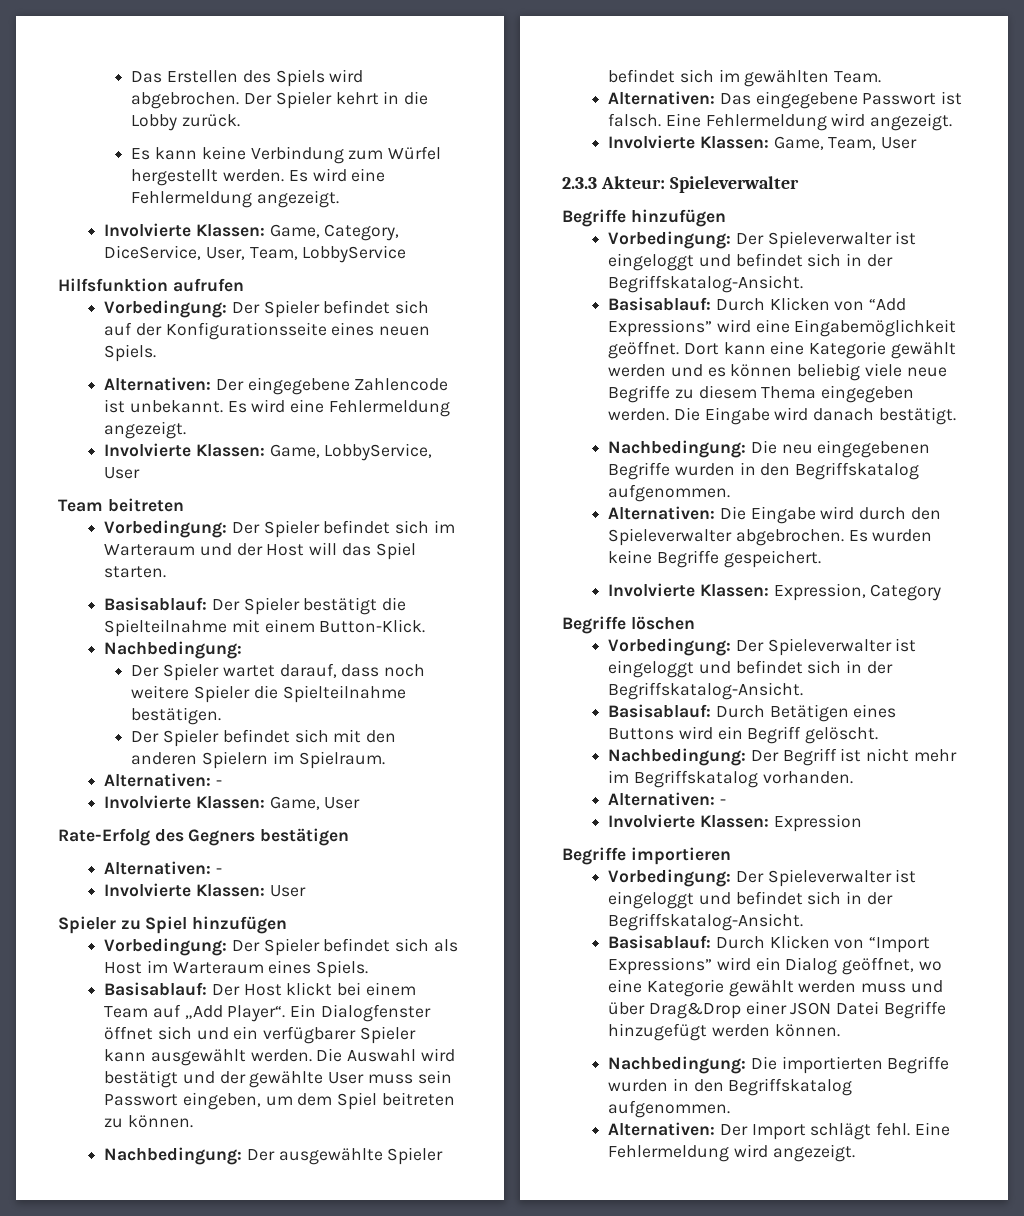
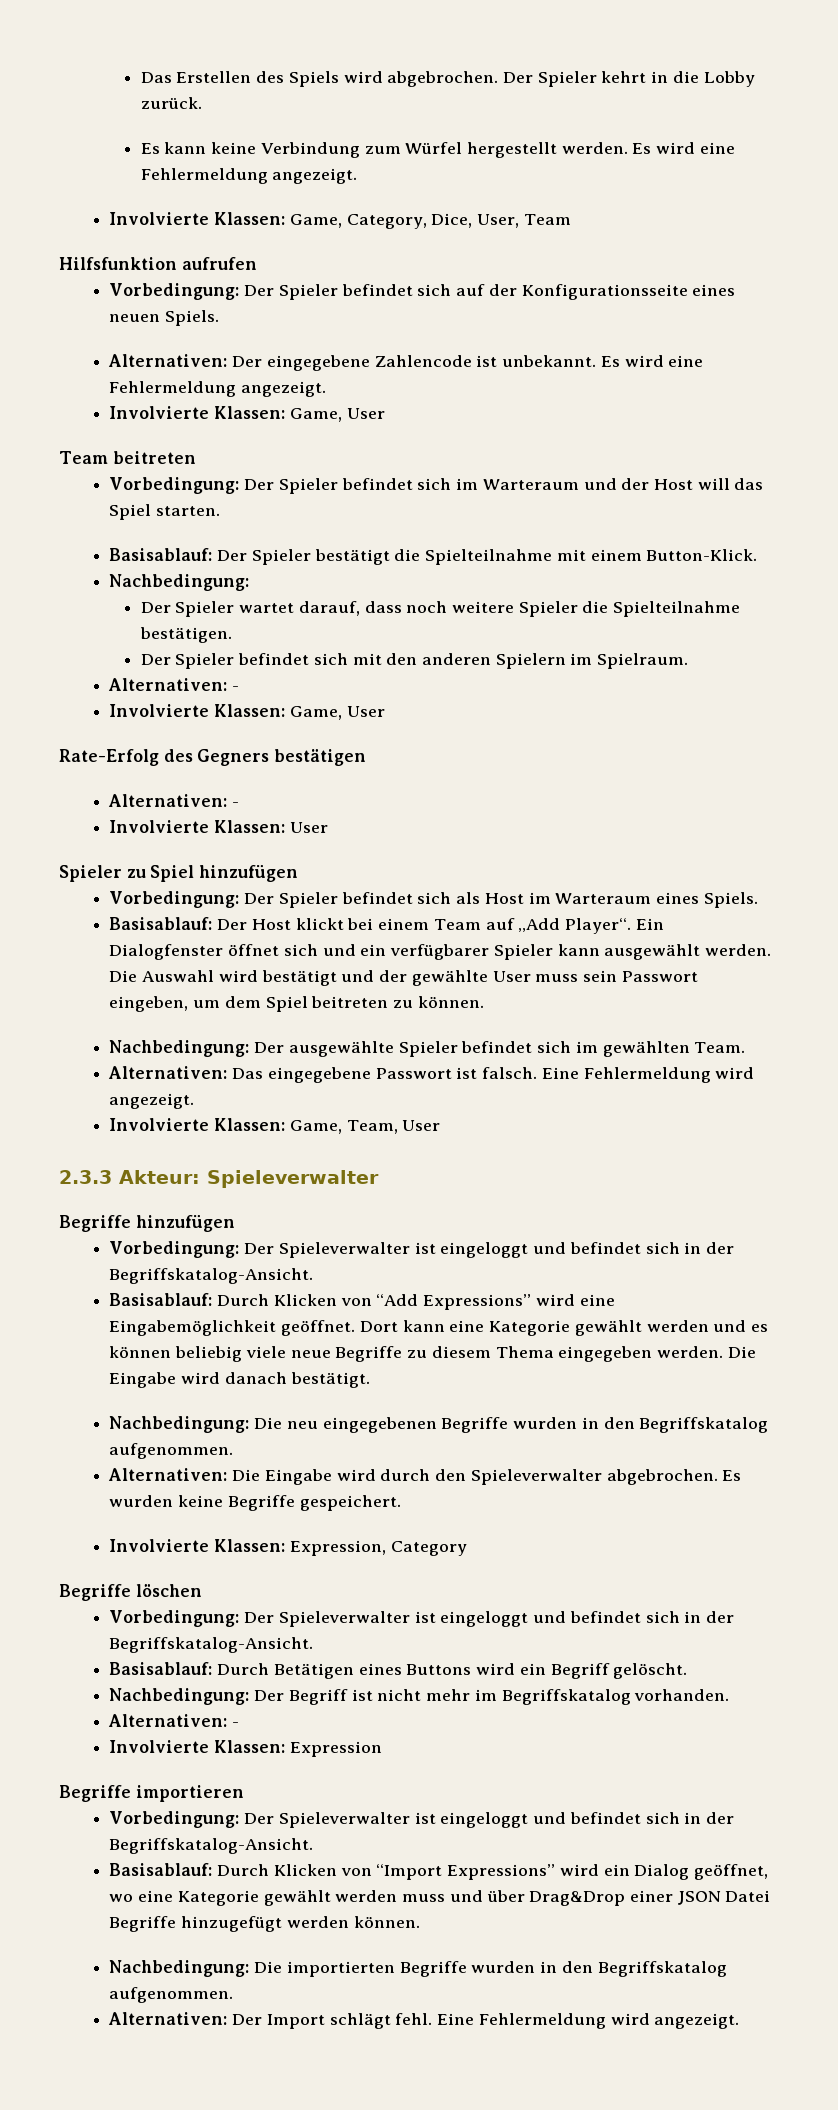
[104,245,407,263] DiceService, User, Team, LobbyService -> [431,213,571,228] Dice, User, Team
[324,443,433,461] LobbyService, -> (342, 415) none

